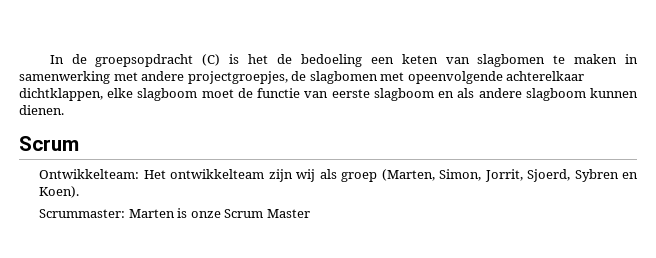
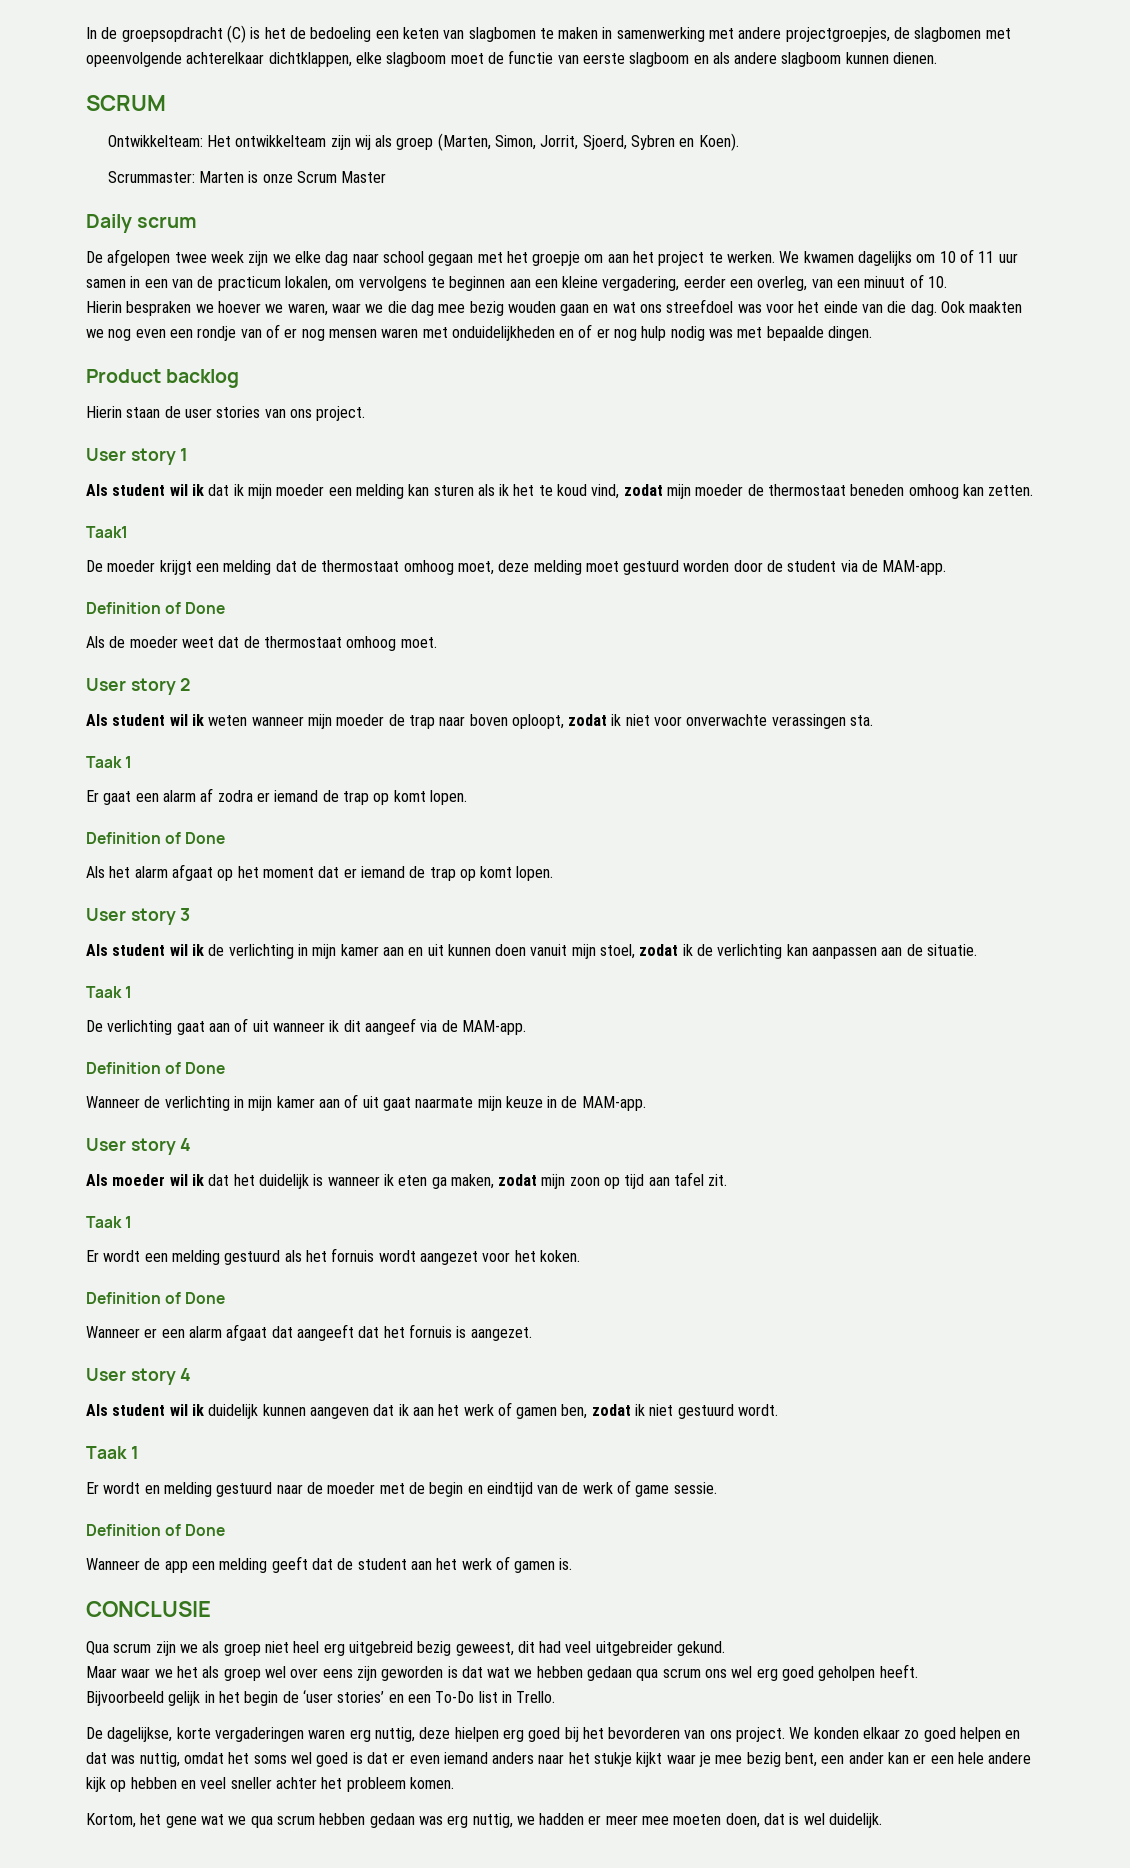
[19,136,79,151] Scrum -> [86,95,166,111] SCRUM
(310, 213) none -> [86,214,198,233] [86,249,1018,266] [86,274,948,291] [86,299,1023,316] [86,324,873,341] [86,369,240,388] [86,406,366,421] [86,448,189,465] [86,484,1034,499] [86,526,128,538] [86,560,947,575] [86,602,226,614] [86,636,437,651] [86,678,191,695] [86,714,874,729] [86,756,133,768] [86,788,467,805] [86,832,226,844] [86,864,554,881] [86,908,191,925] [86,944,978,959] [86,986,133,998] [86,1018,526,1035] [86,1062,226,1074] [86,1094,646,1111] [86,1138,192,1155] [86,1172,728,1189] [86,1216,133,1228] [86,1248,580,1265] [86,1292,226,1304] [86,1324,532,1341] [86,1368,192,1385] [86,1402,779,1419] [86,1446,139,1459] [86,1480,717,1497] [86,1524,226,1536] [86,1556,573,1573] [86,1601,211,1617] [86,1641,726,1656] [86,1664,918,1681] [86,1690,556,1706] [86,1727,1021,1742] [86,1752,1032,1767] [86,1777,454,1792] [86,1813,883,1828] // Daily scrum // De afgelopen twee week zijn we elke dag naar school gegaan met het groepje om aan het project te werken. We kwamen dagelijks om 10 of 11 uur samen in een van de practicum lokalen, om vervolgens te beginnen aan een kleine vergadering, eerder een overleg, van een minuut of 10. // Hierin bespraken we hoever we waren, waar we die dag mee bezig wouden gaan en wat ons streefdoel was voor het einde van die dag. Ook maakten we nog even een rondje van of er nog mensen waren met onduidelijkheden en of er nog hulp nodig was met bepaalde dingen. // Product backlog // Hierin staan de user stories van ons project. // User story 1 // Als student wil ik dat ik mijn moeder een melding kan sturen als ik het te koud vind, zodat mijn moeder de thermostaat beneden omhoog kan zetten. // Taak1 // De moeder krijgt een melding dat de thermostaat omhoog moet, deze melding moet gestuurd worden door de student via de MAM-app. // Definition of Done // Als de moeder weet dat de thermostaat omhoog moet. // User story 2 // Als student wil ik weten wanneer mijn moeder de trap naar boven oploopt, zodat ik niet voor onverwachte verassingen sta. // Taak 1 // Er gaat een alarm af zodra er iemand de trap op komt lopen. // Definition of Done // Als het alarm afgaat op het moment dat er iemand de trap op komt lopen. // User story 3 // Als student wil ik de verlichting in mijn kamer aan en uit kunnen doen vanuit mijn stoel, zodat ik de verlichting kan aanpassen aan de situatie. // Taak 1 // De verlichting gaat aan of uit wanneer ik dit aangeef via de MAM-app. // Definition of Done // Wanneer de verlichting in mijn kamer aan of uit gaat naarmate mijn keuze in de MAM-app. // User story 4 // Als moeder wil ik dat het duidelijk is wanneer ik eten ga maken, zodat mijn zoon op tijd aan tafel zit. // Taak 1 // Er wordt een melding gestuurd als het fornuis wordt aangezet voor het koken. // Definition of Done // Wanneer er een alarm afgaat dat aangeeft dat het fornuis is aangezet. // User story 4 // Als student wil ik duidelijk kunnen aangeven dat ik aan het werk of gamen ben, zodat ik niet gestuurd wordt. // Taak 1 // Er wordt en melding gestuurd naar de moeder met de begin en eindtijd van de werk of game sessie. // Definition of Done // Wanneer de app een melding geeft dat de student aan het werk of gamen is. // CONCLUSIE // Qua scrum zijn we als groep niet heel erg uitgebreid bezig geweest, dit had veel uitgebreider gekund. // Maar waar we het als groep wel over eens zijn geworden is dat wat we hebben gedaan qua scrum ons wel erg goed geholpen heeft. // Bijvoorbeeld gelijk in het begin de ‘user stories’ en een To-Do list in Trello. // De dagelijkse, korte vergaderingen waren erg nuttig, deze hielpen erg goed bij het bevorderen van ons project. We konden elkaar zo goed helpen en dat was nuttig, omdat het soms wel goed is dat er even iemand anders naar het stukje kijkt waar je mee bezig bent, een ander kan er een hele andere kijk op hebben en veel sneller achter het probleem komen. // Kortom, het gene wat we qua scrum hebben gedaan was erg nuttig, we hadden er meer mee moeten doen, dat is wel duidelijk.

